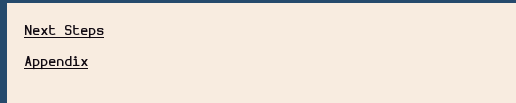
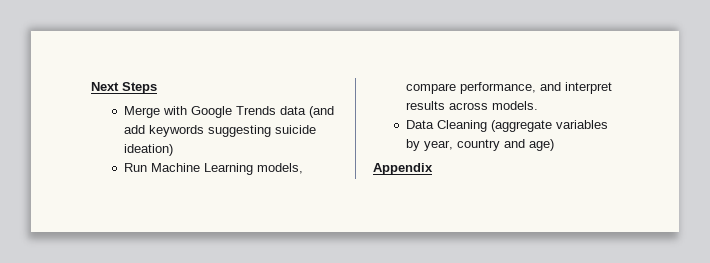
(104, 32) none -> [123,106,334,118] [123,125,316,137] [123,144,173,156] [123,163,303,175] [405,82,612,94] [405,101,538,110] [405,120,608,132] [405,139,554,151] // Merge with Google Trends data (and add keywords suggesting suicide ideation) // Run Machine Learning models, compare performance, and interpret results across models. // Data Cleaning (aggregate variables by year, country and age)

